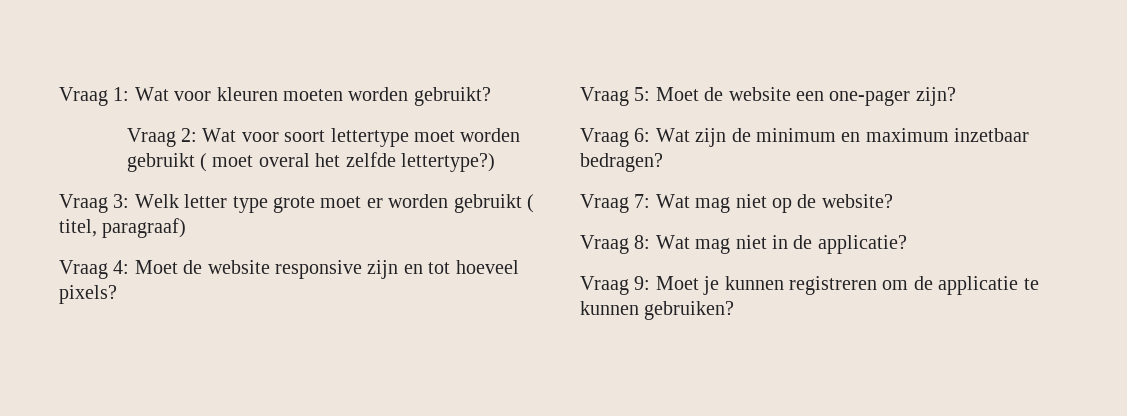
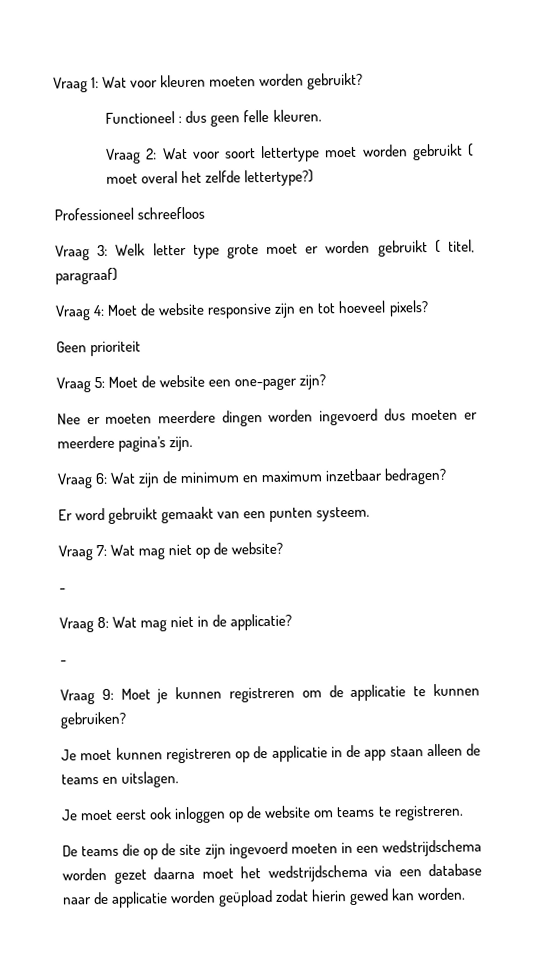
(491, 96) none -> [105,109,322,127] // Functioneel : dus geen felle kleuren.
(495, 162) none -> [54,206,206,221] // Professioneel schreefloos
(117, 294) none -> [56,340,142,357] // Geen prioriteit
(956, 96) none -> [57,408,479,427] [57,435,194,452] // Nee er moeten meerdere dingen worden ingevoerd dus moeten er meerdere pagina’s zijn.
(663, 162) none -> [58,506,371,524] // Er word gebruikt gemaakt van een punten systeem.
(893, 201) none -> [59,587,66,593] // -
(907, 244) none -> [60,659,67,665] // -
(735, 310) none -> [61,743,481,764] [61,771,180,788] [61,804,464,824] [62,839,482,860] [62,863,482,884] [63,887,467,908] // Je moet kunnen registreren op de applicatie in de app staan alleen de teams en uitslagen. // Je moet eerst ook inloggen op de website om teams te registreren. // De teams die op de site zijn ingevoerd moeten in een wedstrijdschema worden gezet daarna moet het wedstrijdschema via een database naar de applicatie worden geüpload zodat hierin gewed kan worden.

